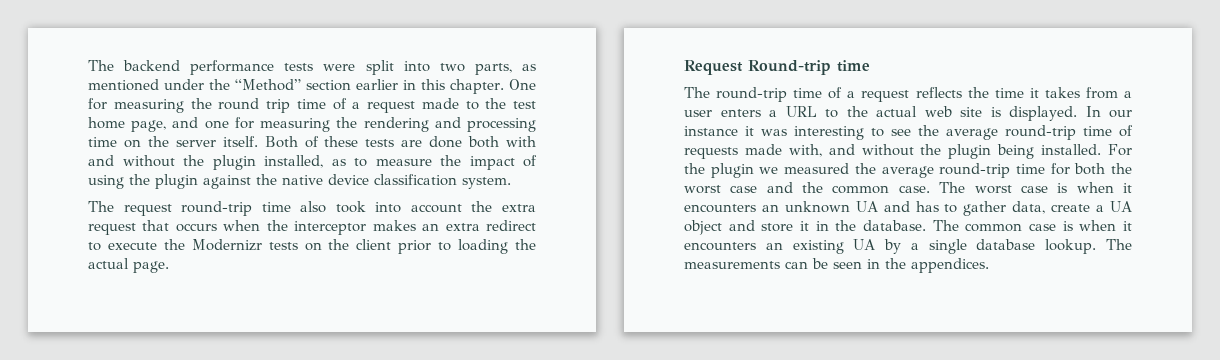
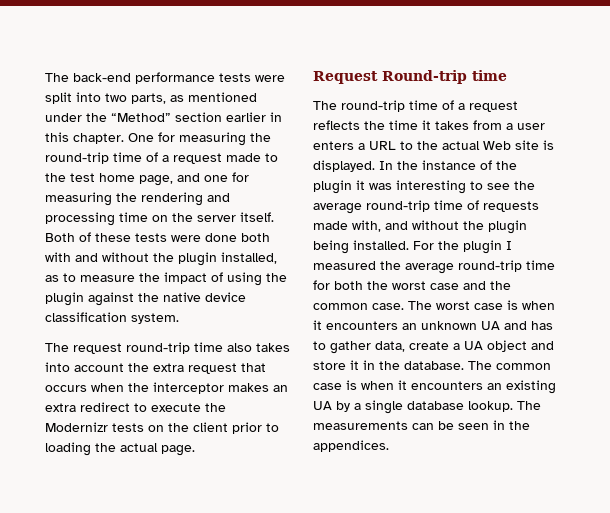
[88,60,181,71] The backend -> [45,73,131,82] The back-end
[218,98,290,113] round trip -> [45,152,109,164] round-trip
[401,140,423,147] are -> [171,235,201,242] were
[335,201,366,213] took -> [256,343,290,352] takes
[924,106,952,117] web -> [483,141,511,150] Web
[1109,110,1132,118] [684,126,738,136] our instance -> [397,160,517,170] [313,180,352,194] the instance of the plugin
[759,167,779,174] we -> [506,241,512,250] I

